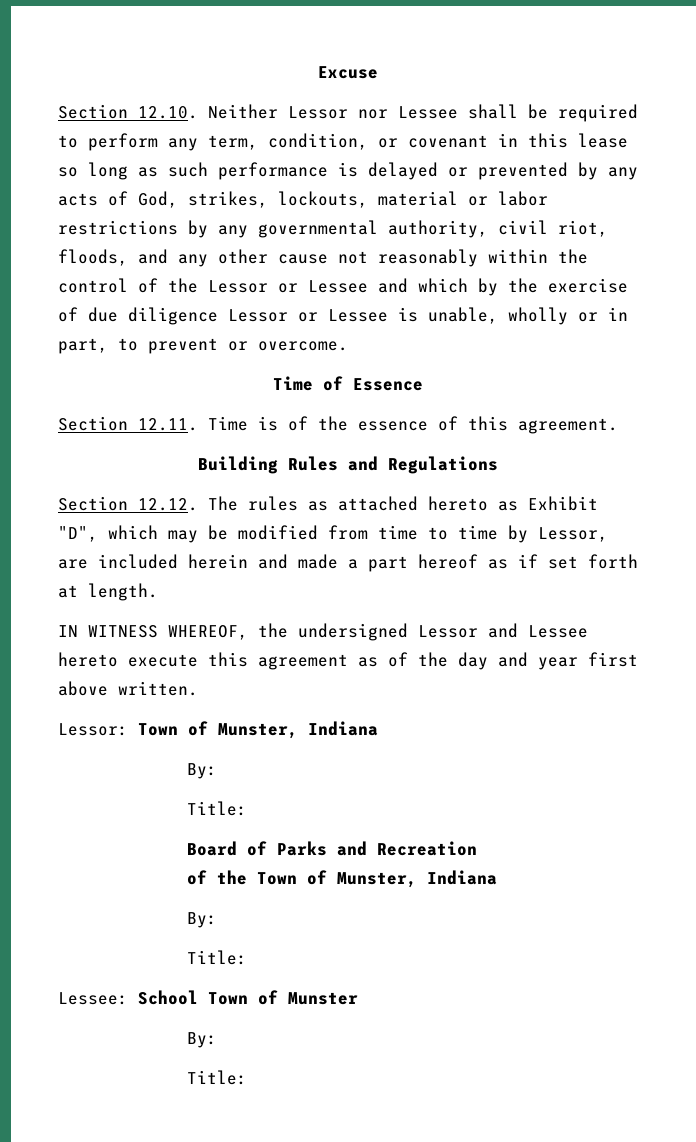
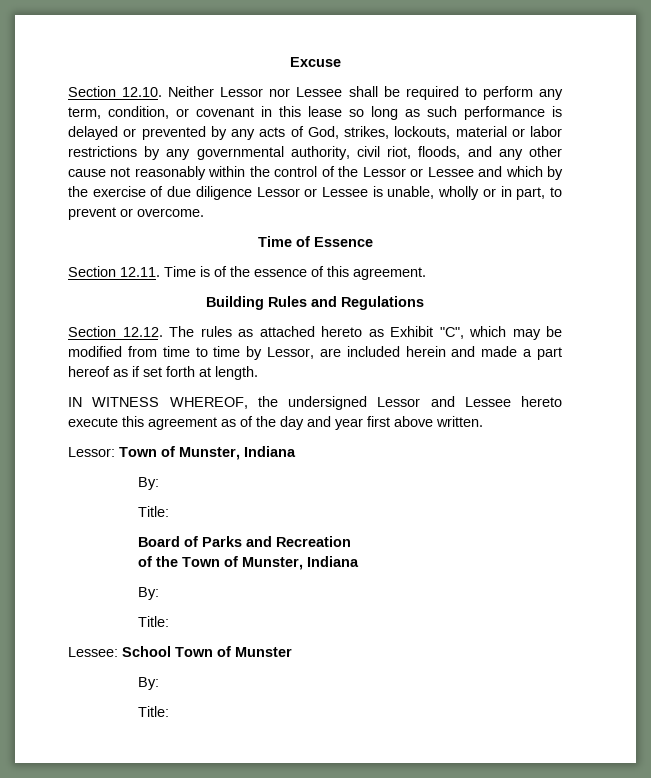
[58,526,98,542] "D", -> [439,327,464,339] "C",

